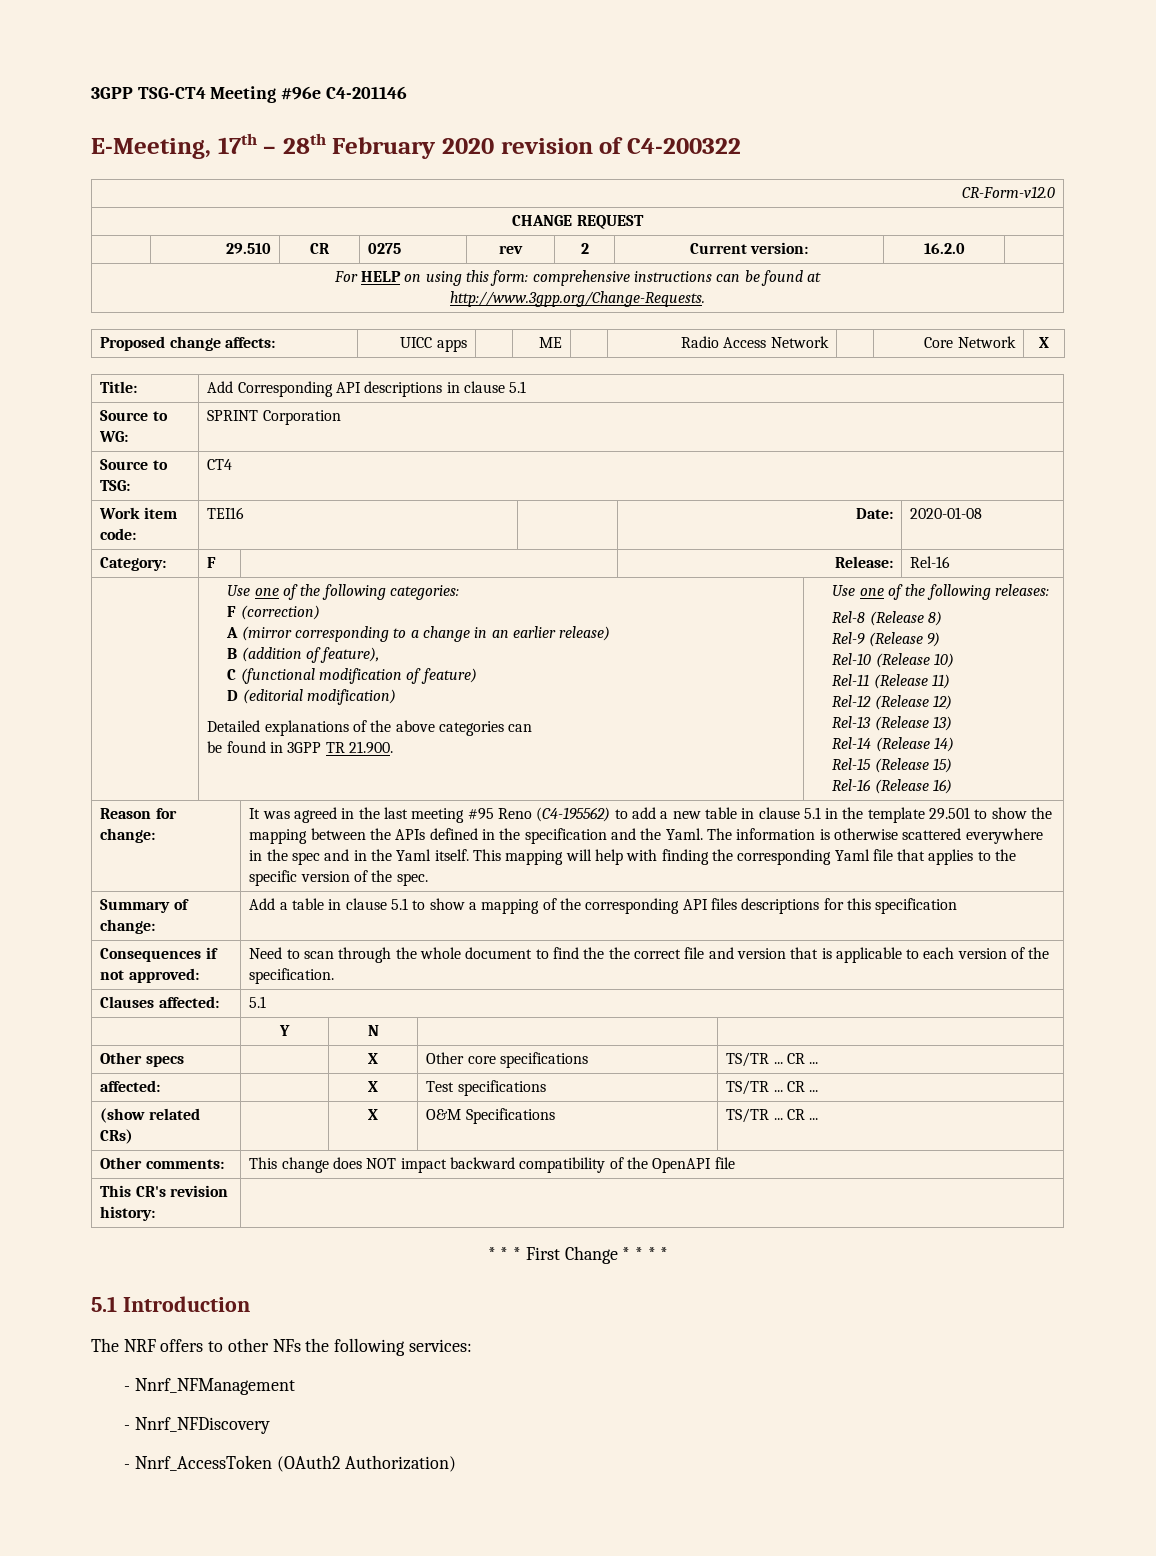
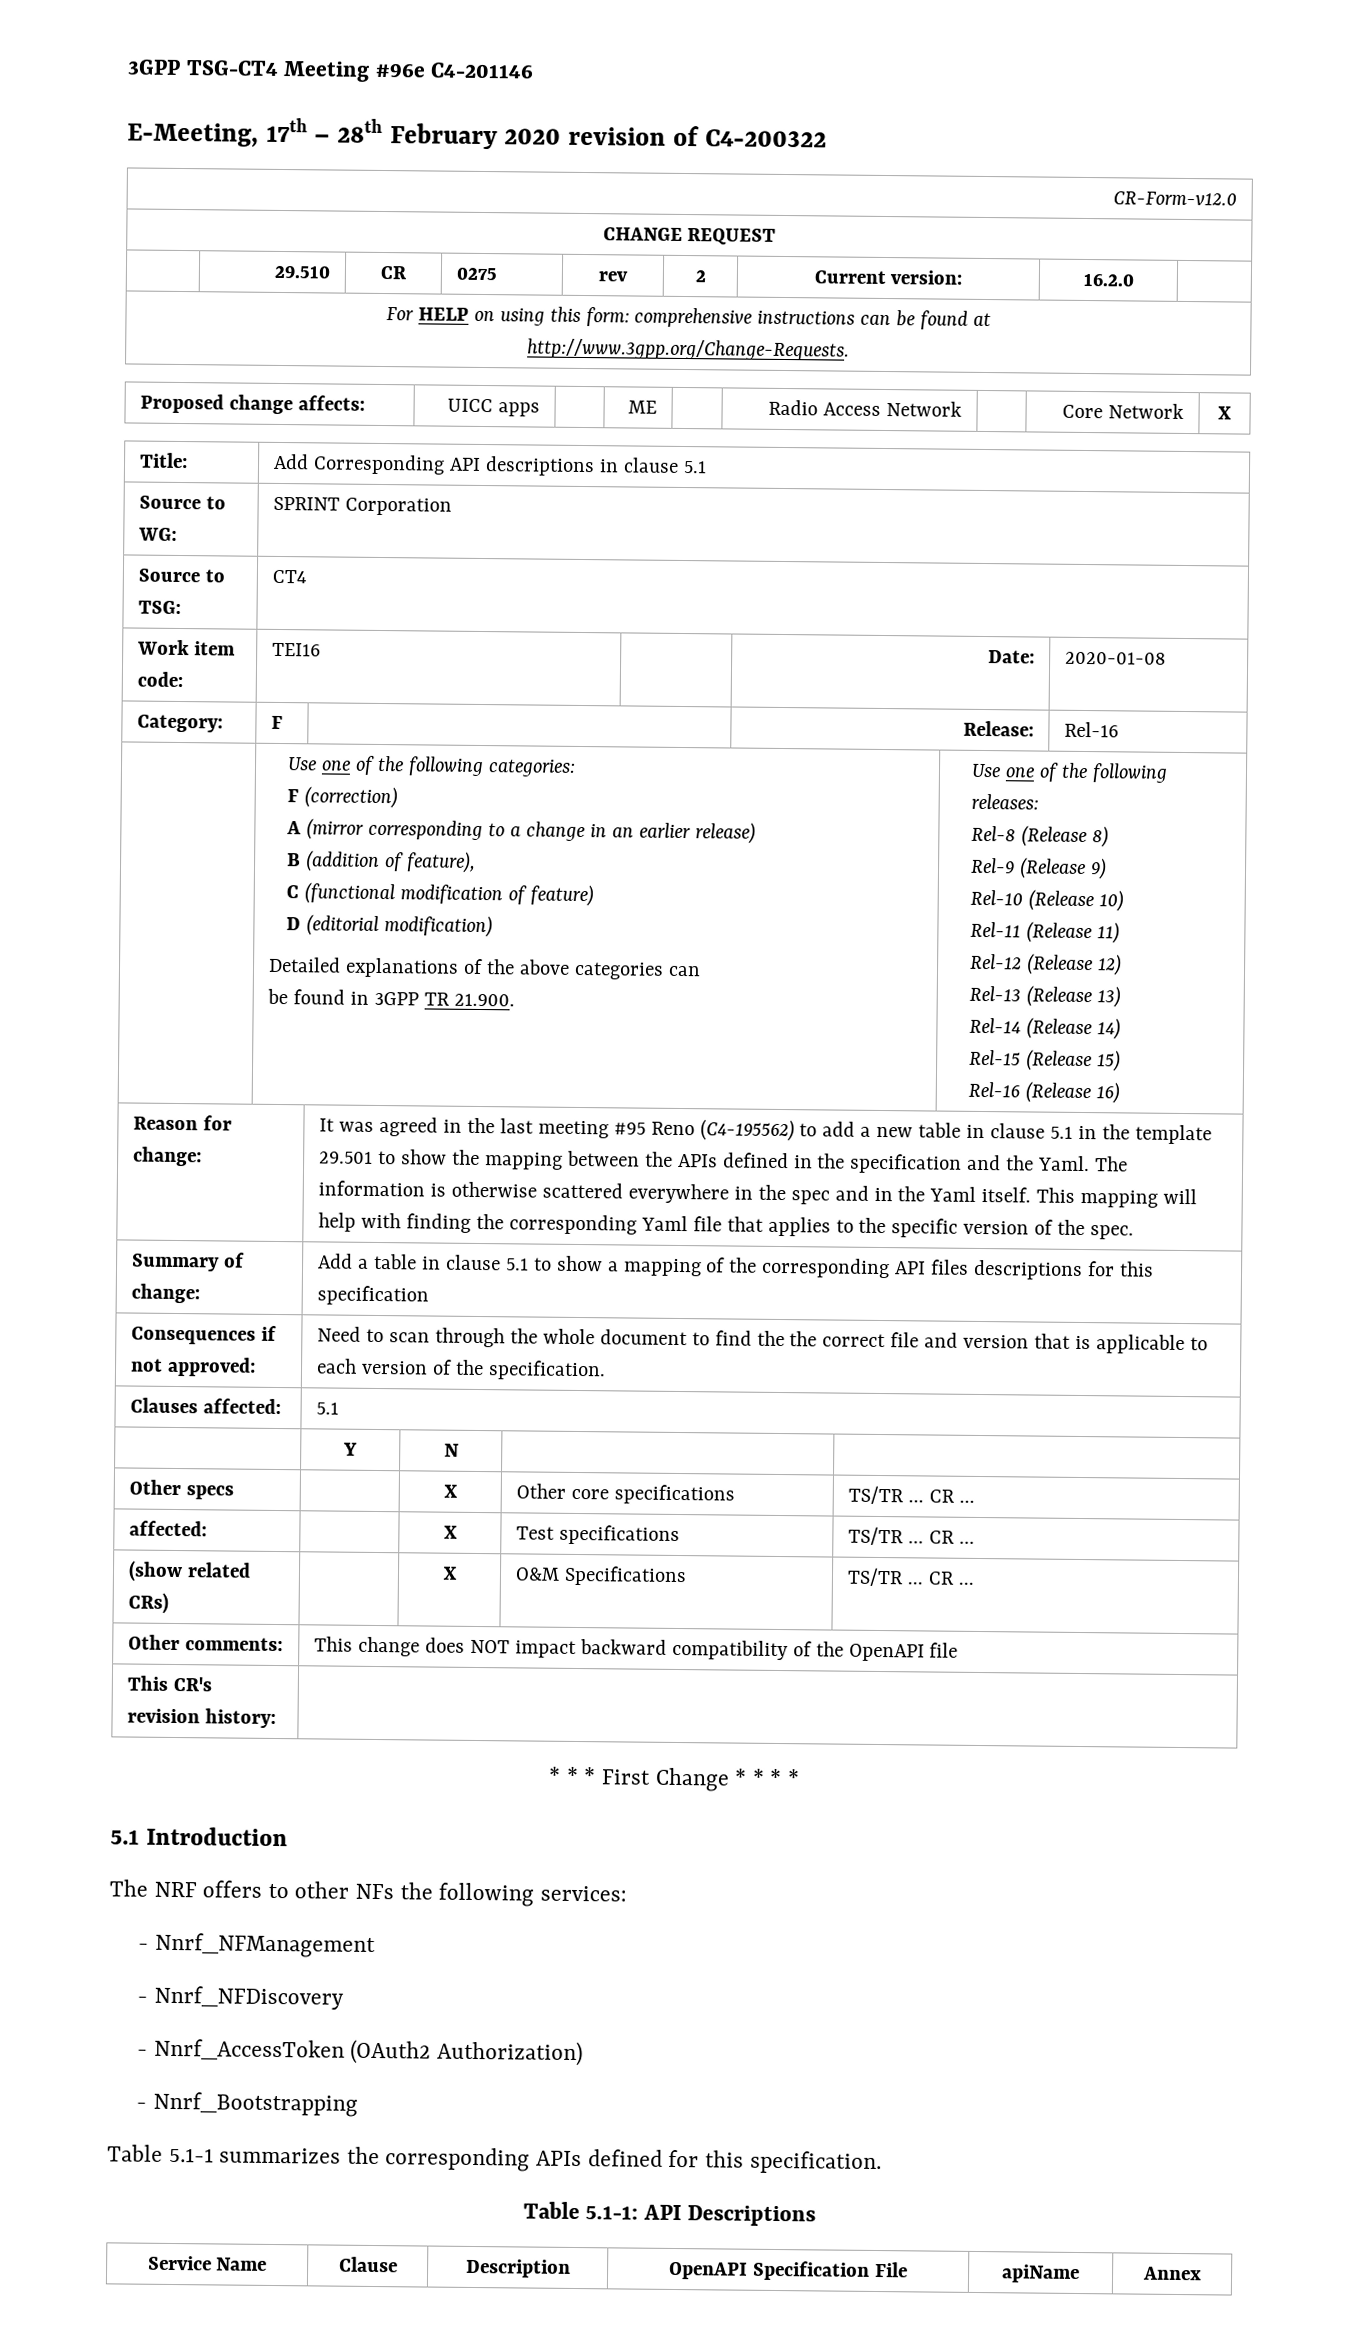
(457, 1463) none -> [135,2091,358,2117] [107,2144,882,2175] [522,2201,817,2227] [147,2255,268,2271] [338,2256,398,2273] [464,2258,571,2278] [668,2260,908,2281] [1001,2264,1080,2284] [1142,2266,1202,2281] // - Nnrf_Bootstrapping // Table 5.1-1 summarizes the corresponding APIs defined for this specification. // Table 5.1-1: API Descriptions // Service Name | Clause | Description | OpenAPI Specification File | apiName | Annex

